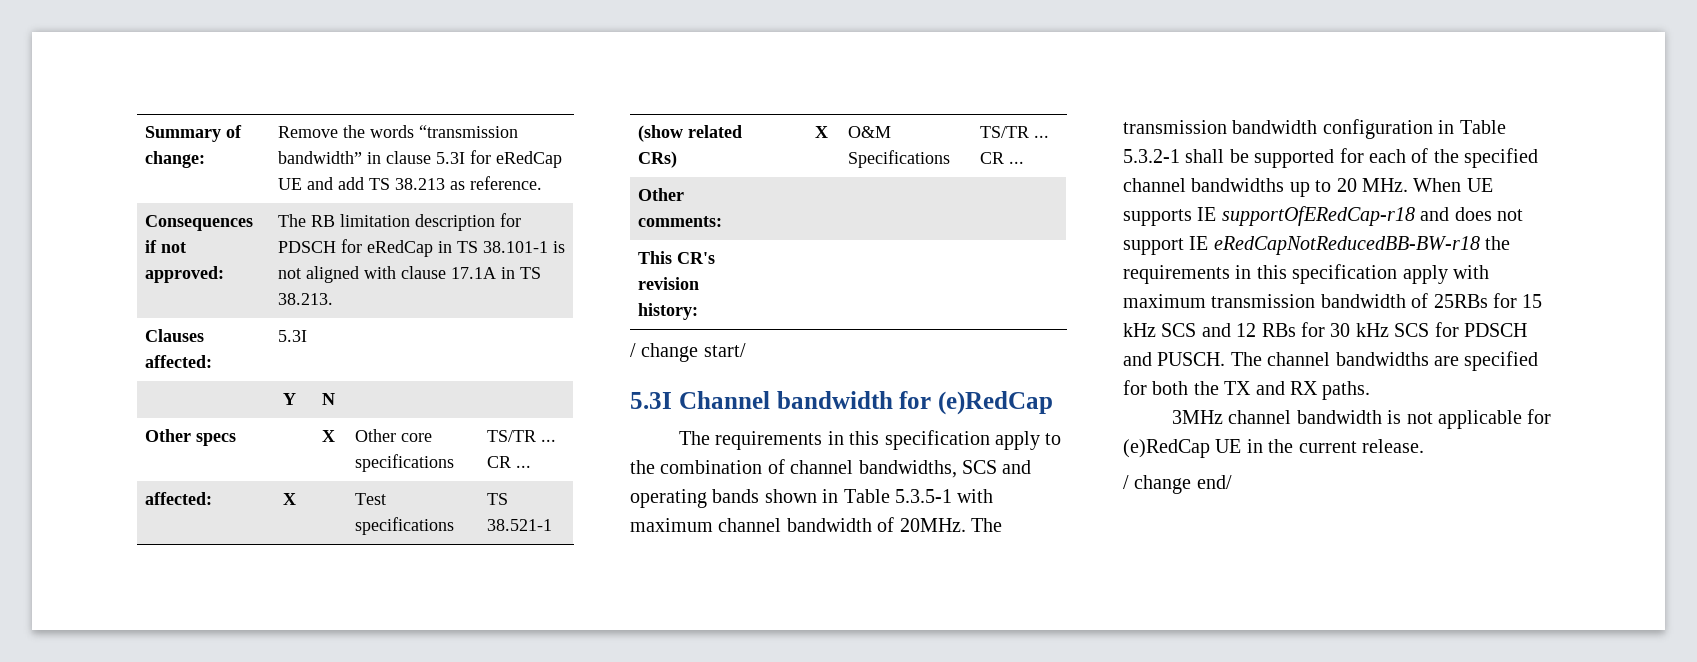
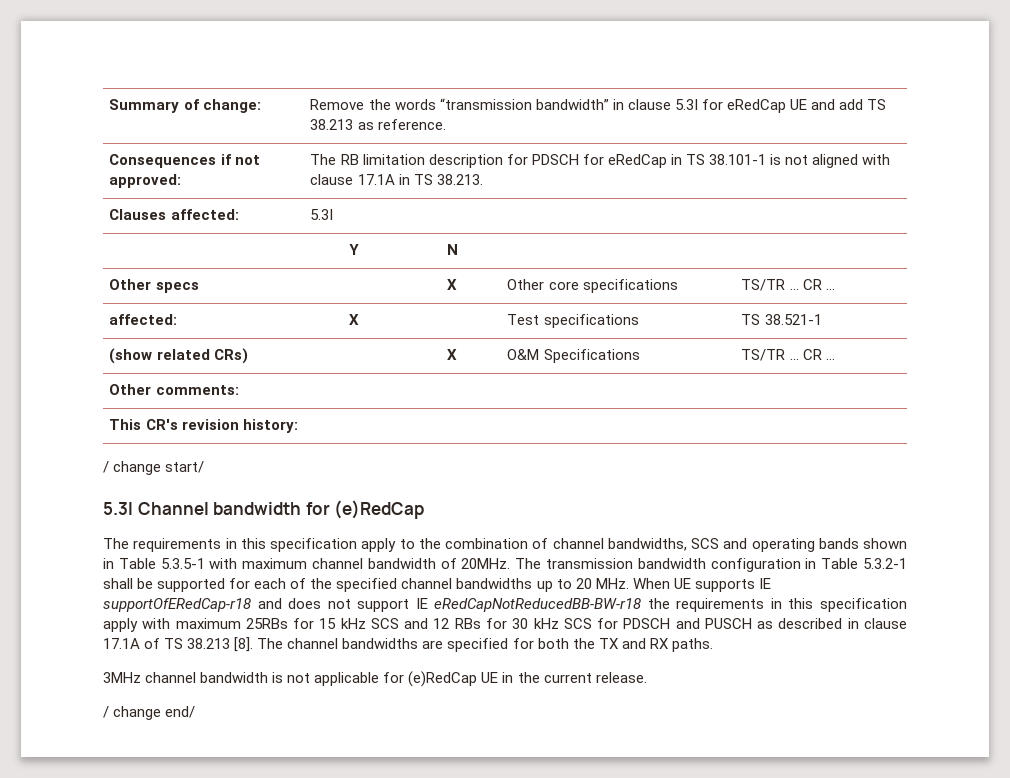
[1211,293,1429,308] transmission bandwidth of -> (241, 623) none
[1157,352,1226,366] PUSCH. -> [704,618,907,629] [103,637,254,652] PUSCH as described in clause 17.1A of TS 38.213 [8].

